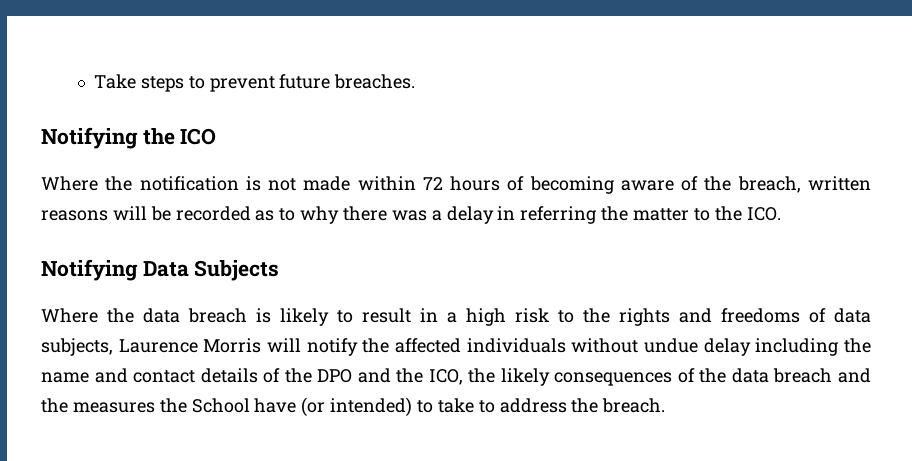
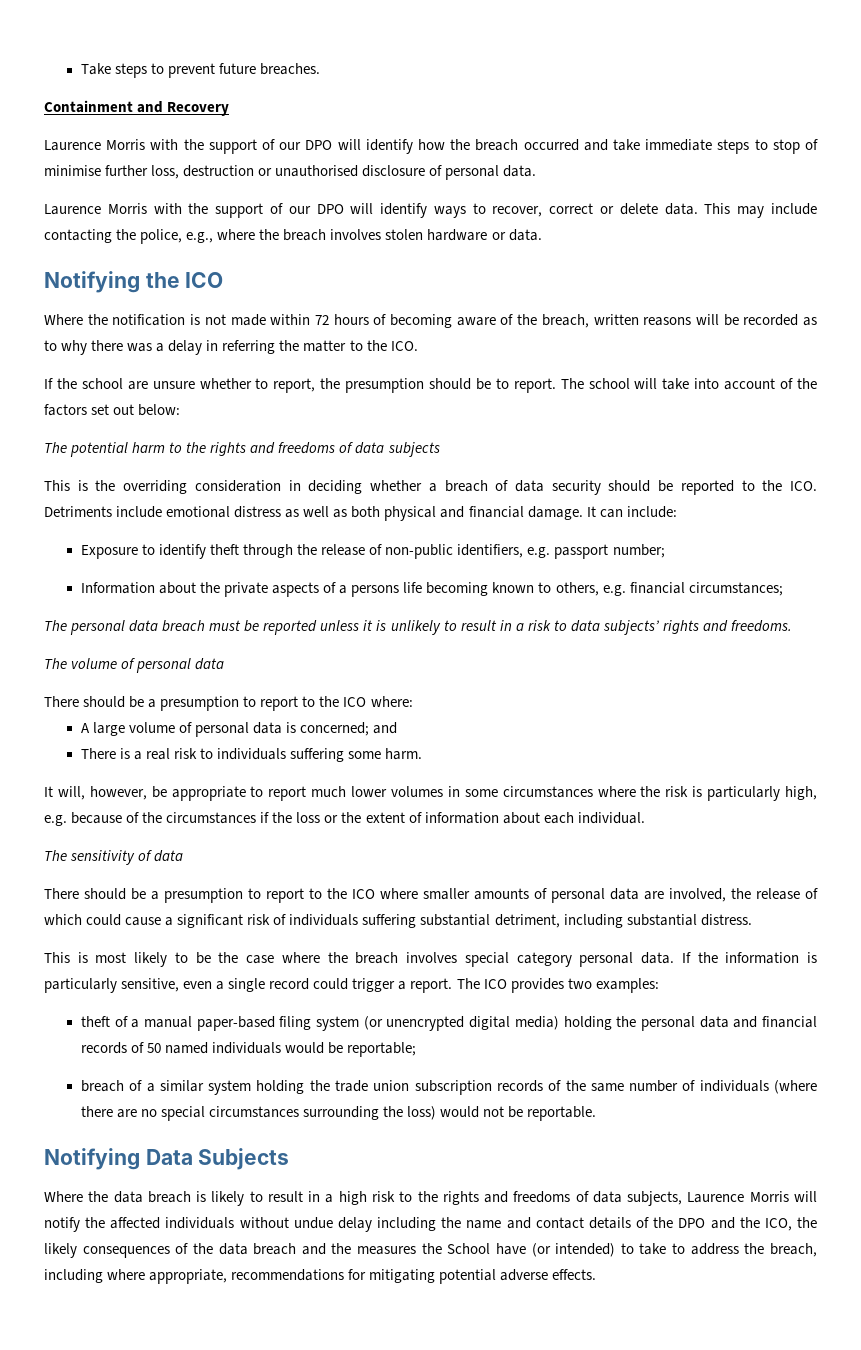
(416, 81) none -> [44,100,230,116] [44,139,819,154] [44,165,537,180] [44,203,817,218] [44,229,542,244] // Containment and Recovery // Laurence Morris with the support of our DPO will identify how the breach occurred and take immediate steps to stop of minimise further loss, destruction or unauthorised disclosure of personal data. // Laurence Morris with the support of our DPO will identify ways to recover, correct or delete data. This may include contacting the police, e.g., where the breach involves stolen hardware or data.
(781, 214) none -> [44,378,818,393] [44,404,181,416] [44,442,440,457] [44,480,817,495] [44,506,677,521] [80,544,665,559] [80,582,783,597] [44,620,793,635] [44,658,225,673] [44,696,413,711] [80,722,398,737] [80,748,423,762] [44,786,818,801] [44,812,645,826] [44,850,184,865] [44,888,818,903] [44,914,752,928] [44,952,817,967] [44,978,659,993] [80,1016,818,1031] [80,1042,417,1057] [80,1080,818,1095] [80,1106,597,1121] // If the school are unsure whether to report, the presumption should be to report. The school will take into account of the factors set out below: // The potential harm to the rights and freedoms of data subjects // This is the overriding consideration in deciding whether a breach of data security should be reported to the ICO. Detriments include emotional distress as well as both physical and financial damage. It can include: // Exposure to identify theft through the release of non-public identifiers, e.g. passport number; // Information about the private aspects of a persons life becoming known to others, e.g. financial circumstances; // The personal data breach must be reported unless it is unlikely to result in a risk to data subjects’ rights and freedoms. // The volume of personal data // There should be a presumption to report to the ICO where: // A large volume of personal data is concerned; and // There is a real risk to individuals suffering some harm. // It will, however, be appropriate to report much lower volumes in some circumstances where the risk is particularly high, e.g. because of the circumstances if the loss or the extent of information about each individual. // The sensitivity of data // There should be a presumption to report to the ICO where smaller amounts of personal data are involved, the release of which could cause a significant risk of individuals suffering substantial detriment, including substantial distress. // This is most likely to be the case where the breach involves special category personal data. If the information is particularly sensitive, even a single record could trigger a report. The ICO provides two examples: // theft of a manual paper-based filing system (or unencrypted digital media) holding the personal data and financial records of 50 named individuals would be reportable; // breach of a similar system holding the trade union subscription records of the same number of individuals (where there are no special circumstances surrounding the loss) would not be reportable.
[602,398,666,413] breach. -> [770,1243,818,1257] [44,1269,597,1284] breach, including where appropriate, recommendations for mitigating potential adverse effects.

